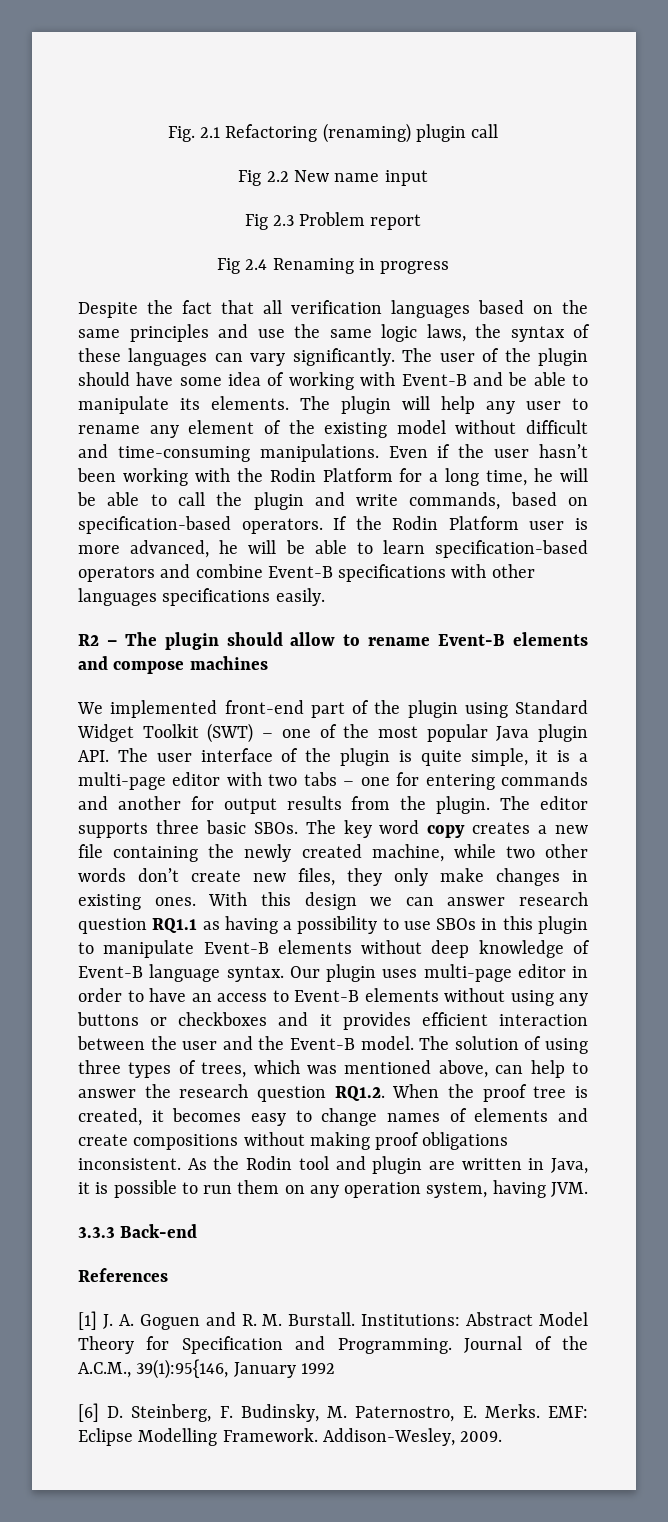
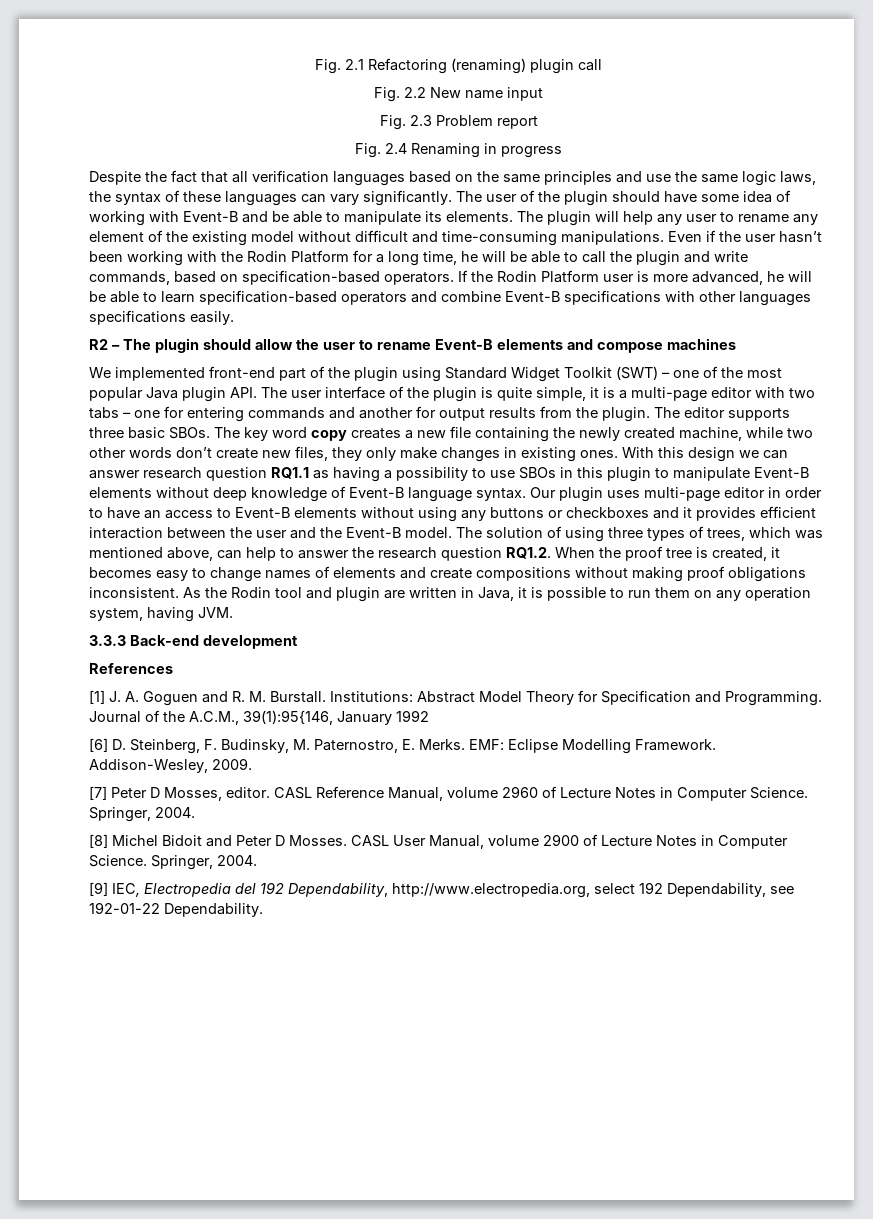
[238,170,262,186] Fig -> [374,87,400,102] Fig.
[244,214,268,230] Fig -> [379,115,406,130] Fig.
[216,258,240,274] Fig -> [355,143,381,158] Fig.
(336, 639) none -> [296,339,355,350] the user
(198, 1231) none -> [203,635,298,649] development
(503, 1436) none -> [89,786,808,801] [89,807,195,822] [89,834,788,849] [89,855,257,870] [89,882,794,898] [89,902,263,917] // [7] Peter D Mosses, editor. CASL Reference Manual, volume 2960 of Lecture Notes in Computer Science. Springer, 2004. // [8] Michel Bidoit and Peter D Mosses. CASL User Manual, volume 2900 of Lecture Notes in Computer Science. Springer, 2004. // [9] IEC, Electropedia del 192 Dependability, http://www.electropedia.org, select 192 Dependability, see 192-01-22 Dependability.

